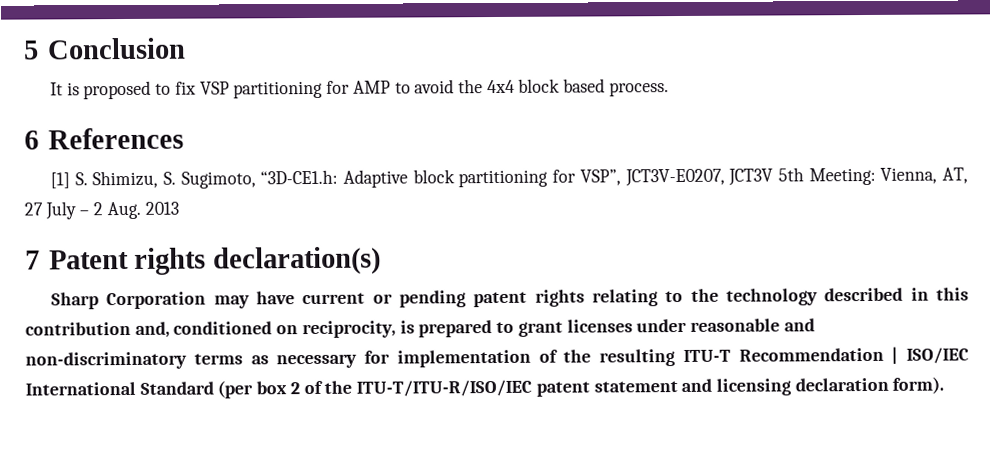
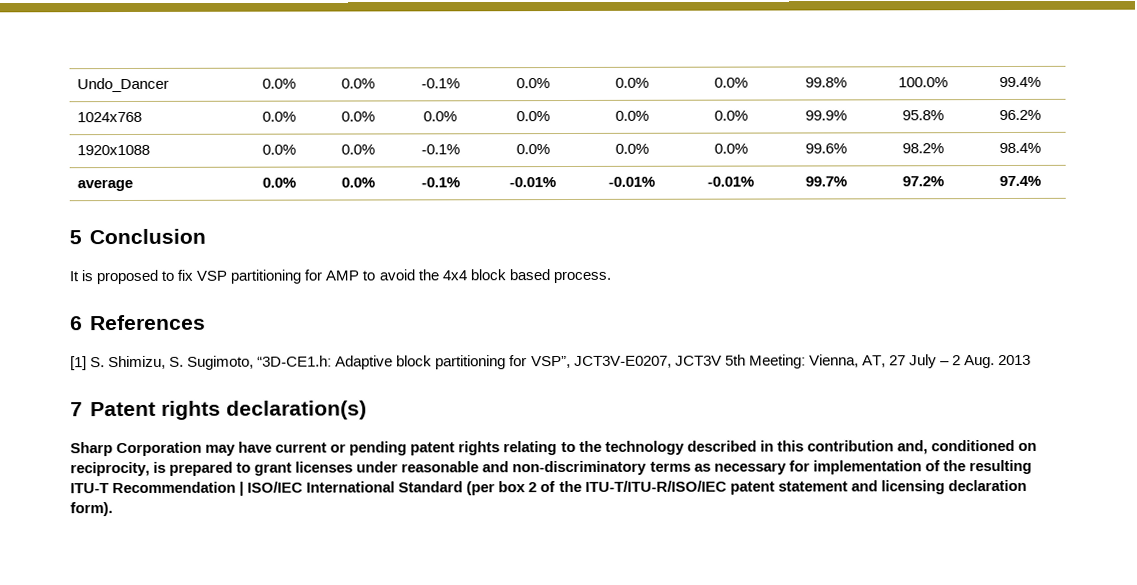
(23, 50) none -> [76,77,169,93] [262,78,296,89] [340,78,375,89] [420,78,460,89] [515,78,550,89] [614,77,649,88] [713,77,748,88] [804,77,847,88] [897,77,948,88] [998,76,1041,88] [76,111,142,123] [262,111,296,122] [340,111,375,122] [423,111,457,122] [515,111,550,122] [614,110,649,121] [713,110,748,121] [804,110,847,121] [901,110,944,121] [998,109,1041,121] [76,144,150,156] [262,144,296,155] [340,144,375,155] [420,144,460,155] [515,144,550,155] [614,143,649,154] [713,143,748,154] [804,143,847,154] [901,143,944,154] [998,142,1041,154] [76,178,133,192] [262,177,296,188] [340,177,375,188] [420,177,460,188] [509,177,556,188] [608,176,655,187] [707,176,754,187] [804,176,847,187] [901,176,944,187] [998,175,1041,187] Undo_Dancer | 0.0% | 0.0% | -0.1% | 0.0% | 0.0% | 0.0% | 99.8% | 100.0% | 99.4% // 1024x768 | 0.0% | 0.0% | 0.0% | 0.0% | 0.0% | 0.0% | 99.9% | 95.8% | 96.2% // 1920x1088 | 0.0% | 0.0% | -0.1% | 0.0% | 0.0% | 0.0% | 99.6% | 98.2% | 98.4% // average | 0.0% | 0.0% | -0.1% | -0.01% | -0.01% | -0.01% | 99.7% | 97.2% | 97.4% //

